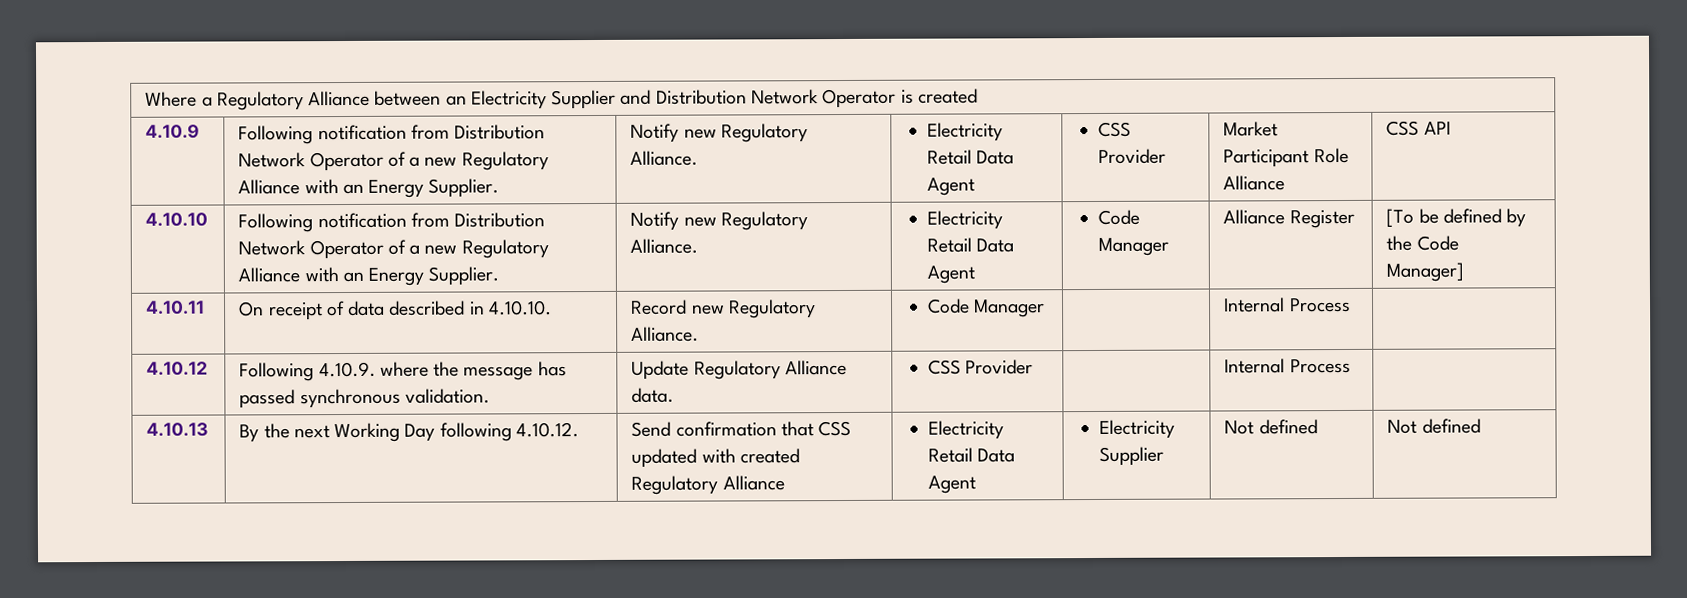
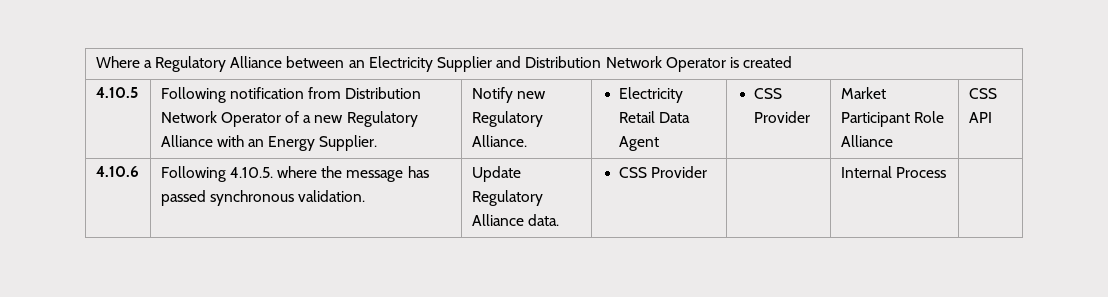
[145,124,201,139] 4.10.9 -> [95,87,138,98] 4.10.5
[145,212,209,227] [238,212,546,233] [238,239,549,260] [238,266,500,286] [630,211,808,231] [630,238,699,254] [926,210,1003,230] [926,237,1015,253] [926,265,975,284] [1097,209,1140,225] [1097,237,1169,256] [1223,209,1355,229] [1386,208,1527,228] [1386,235,1459,251] [1386,262,1465,282] [146,300,206,315] [239,300,552,321] [631,299,816,319] [631,326,700,342] [926,298,1046,318] [1223,297,1351,313] [146,361,209,376] [239,361,376,382] 4.10.10 | Following notification from Distribution Network Operator of a new Regulatory Alliance with an Energy Supplier. | Notify new Regulatory Alliance. | Electricity Retail Data Agent | Code Manager | Alliance Register | [To be defined by the Code Manager] // 4.10.11 | On receipt of data described in 4.10.10. | Record new Regulatory Alliance. | Code Manager | | Internal Process | // 4.10.12 | Following 4.10.9. -> [95,166,139,177] [160,166,273,182] 4.10.6 | Following 4.10.5.
[146,422,210,437] [239,422,579,443] [631,420,852,437] [631,448,800,468] [631,475,785,495] [927,420,1004,440] [927,447,1016,463] [927,475,976,494] [1098,419,1175,439] [1098,446,1164,466] [1224,419,1318,435] [1387,418,1481,434] // 4.10.13 | By the next Working Day following 4.10.12. | Send confirmation that CSS updated with created Regulatory Alliance | Electricity Retail Data Agent | Electricity Supplier | Not defined | Not defined -> (946, 172) none

